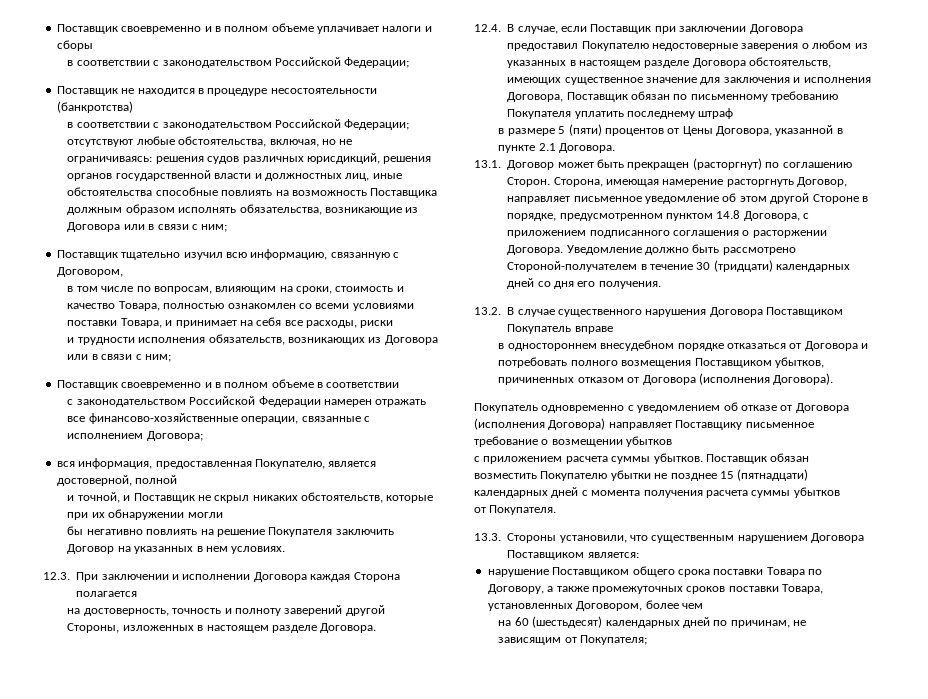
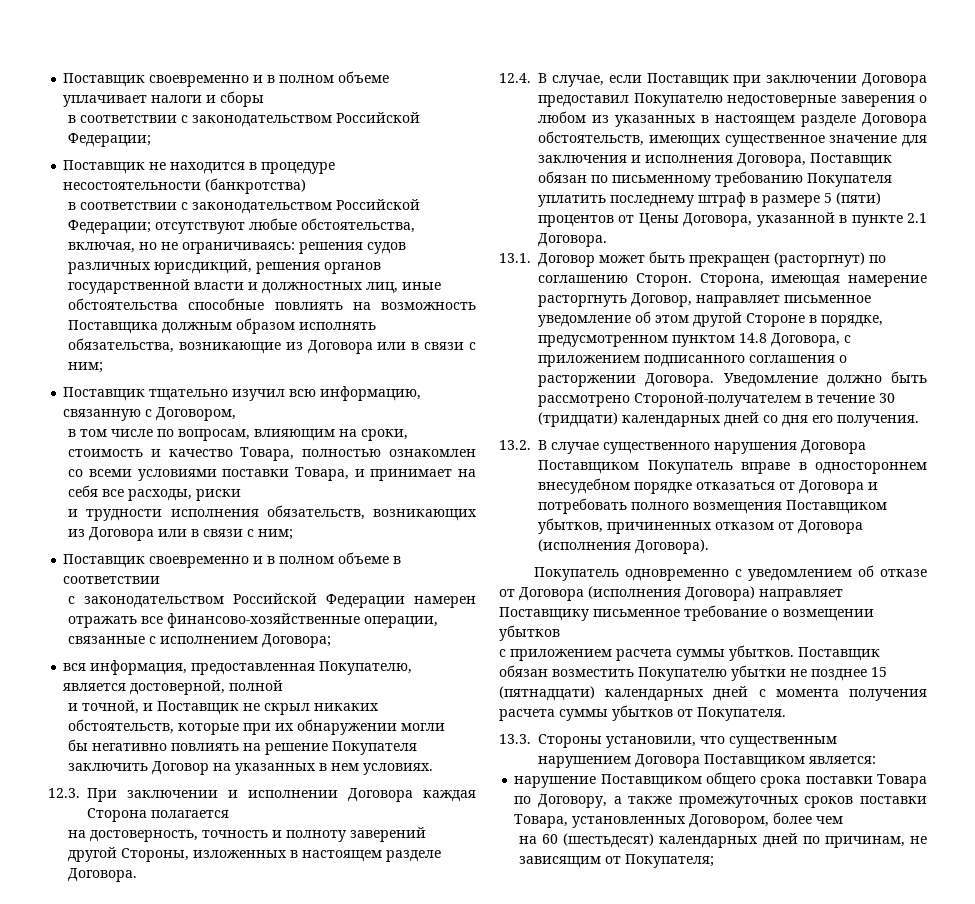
(734, 113) // -> (746, 199) none
(613, 330) // -> (790, 468) none
(840, 492) // -> (673, 713) none

